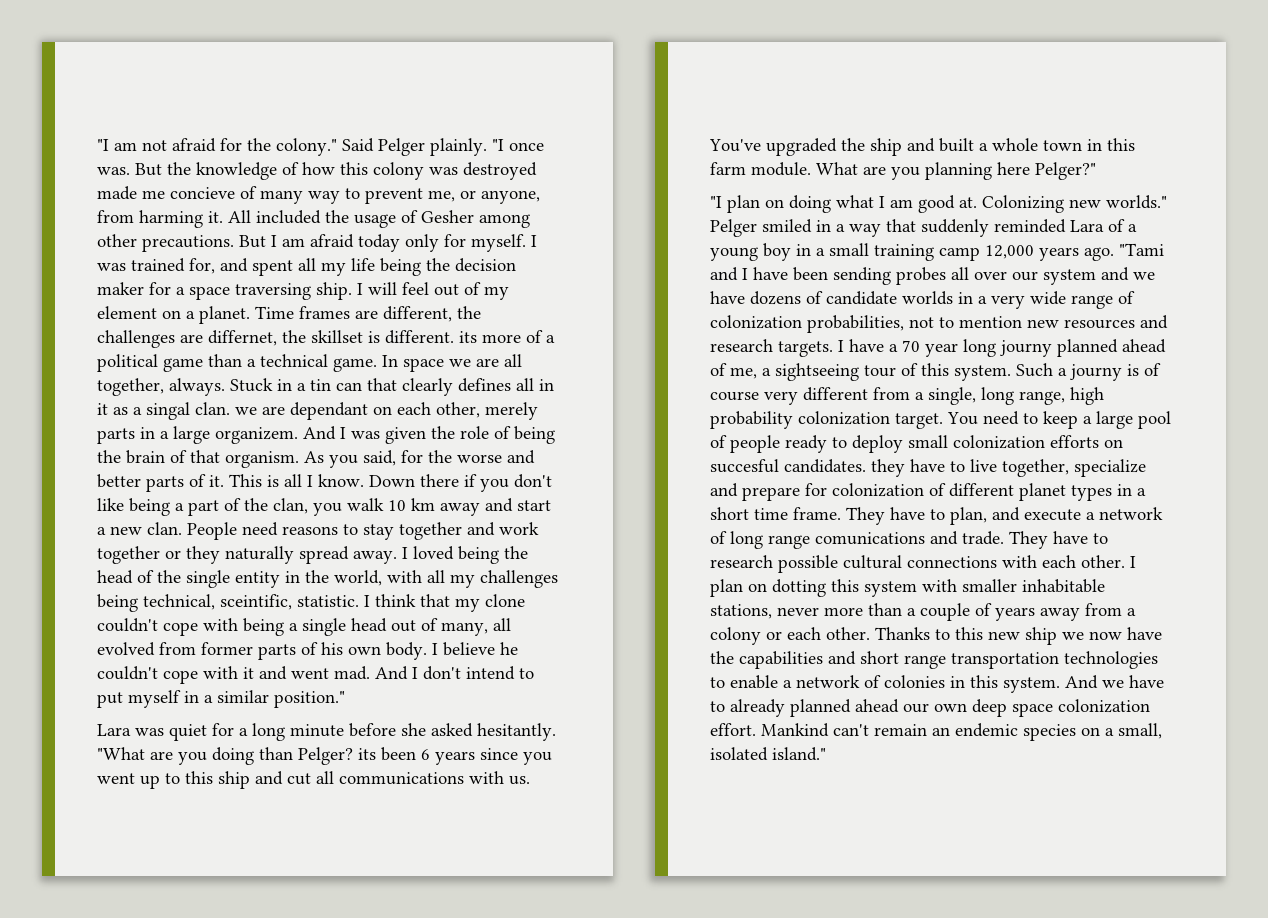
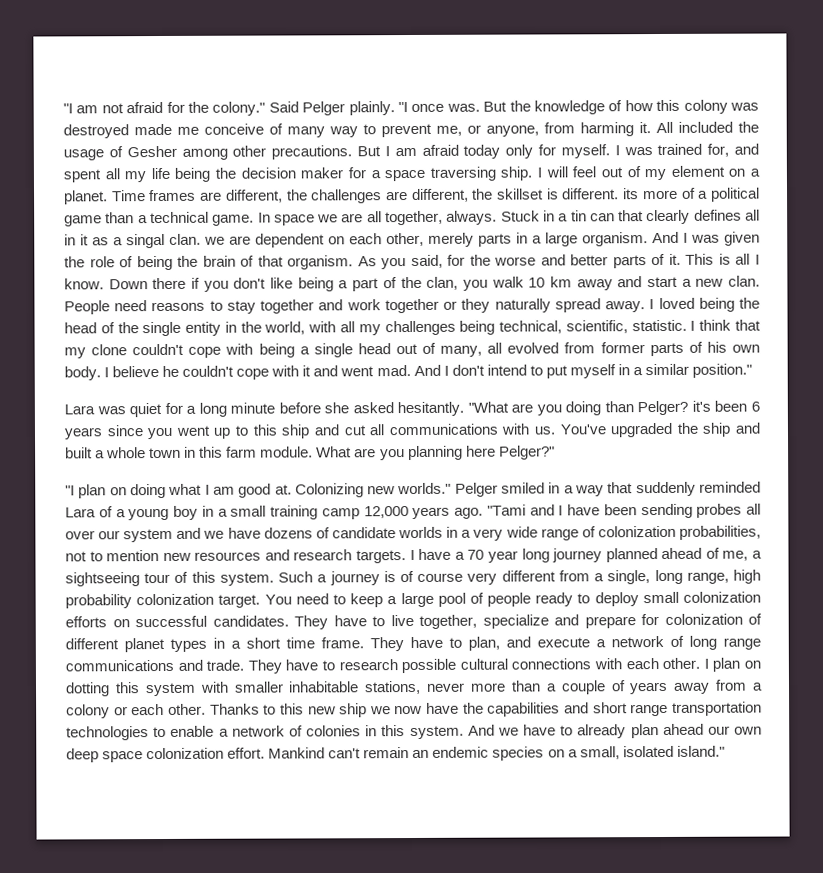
[170,187,235,199] concieve -> [204,123,264,135] conceive
[208,330,277,346] differnet, -> [411,188,469,202] different,
[290,402,368,420] dependant -> [255,233,325,248] dependent
[215,427,298,444] organizem. -> [582,232,648,247] organism.
[220,594,292,610] sceintific, -> [565,320,628,334] scientific,
[358,748,376,760] its -> [691,400,711,412] it's
[1000,340,1052,357] journy -> [552,548,603,563] journey
[1070,364,1122,381] journy -> [329,571,380,586] journey
[710,459,905,477] succesful candidates. they -> [135,615,328,630] successful candidates. They
[815,532,925,545] comunications -> [65,659,174,672] communications
[790,699,851,717] planned -> [630,724,659,739] plan

